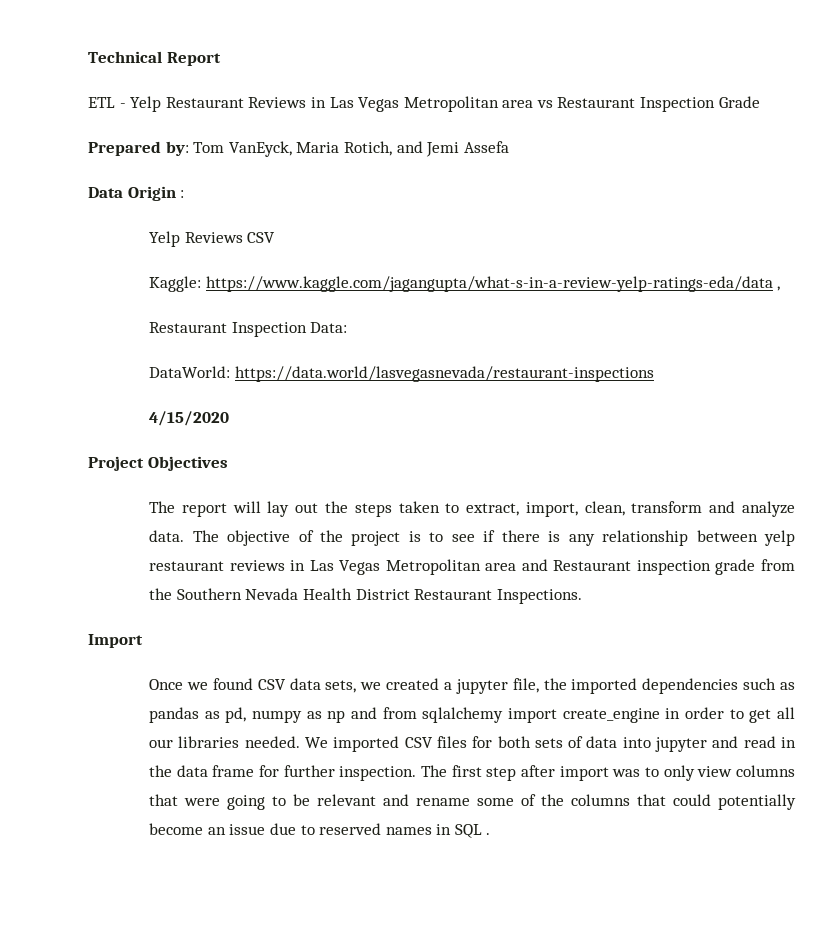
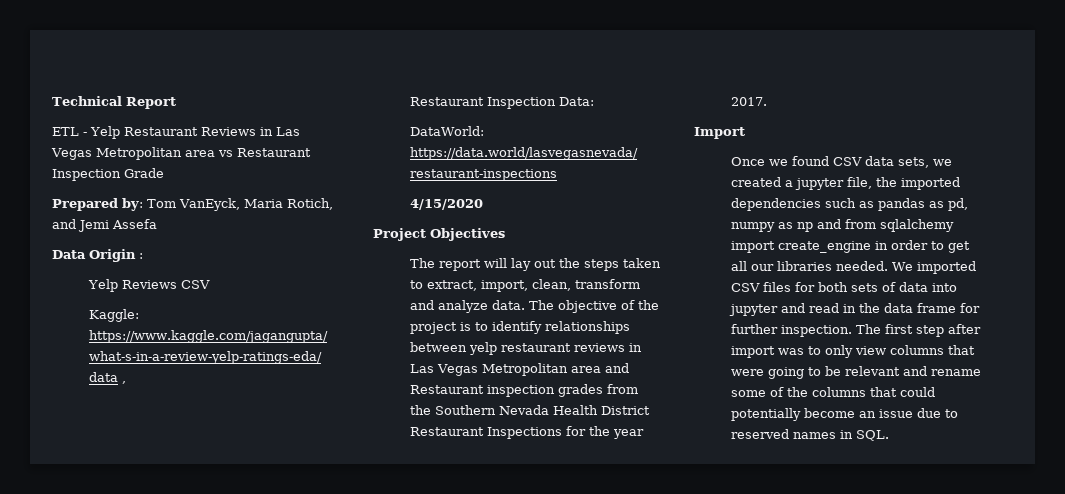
[451,530,689,546] see if there is any relationship -> [491,321,630,334] identify relationships
[715,559,756,575] grade -> [557,384,603,397] grades
[496,589,582,604] Inspections. -> [486,426,644,439] [730,97,767,106] Inspections for the year 2017.
[454,824,491,838] SQL . -> [855,430,889,441] SQL.

